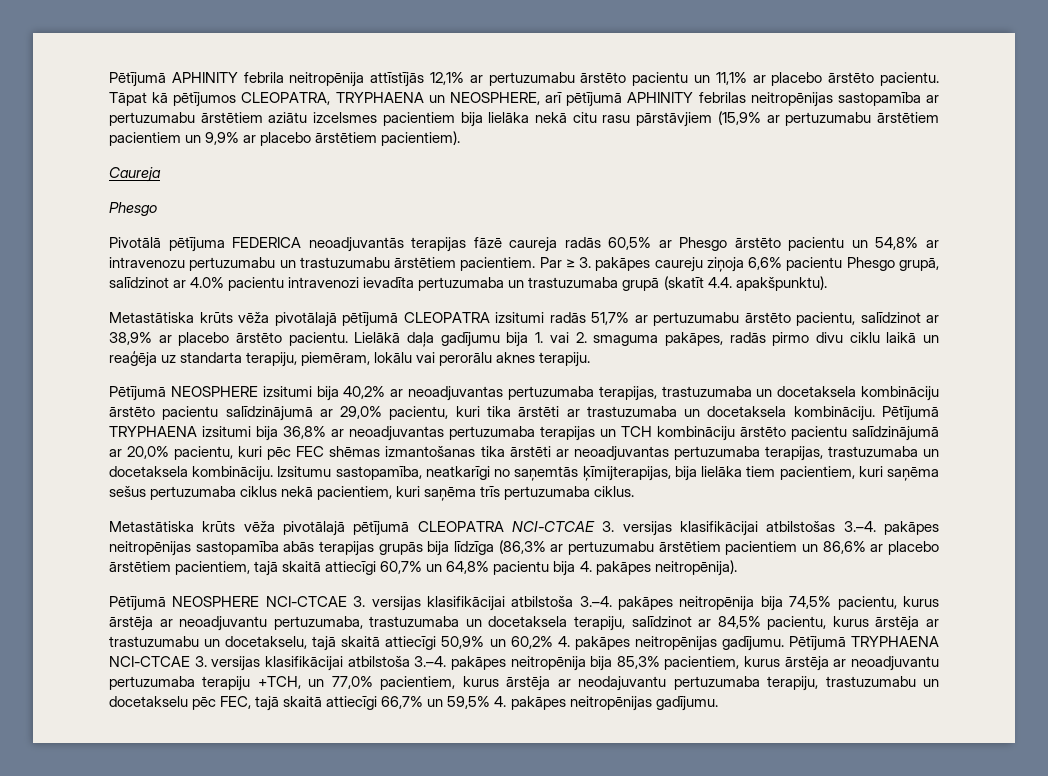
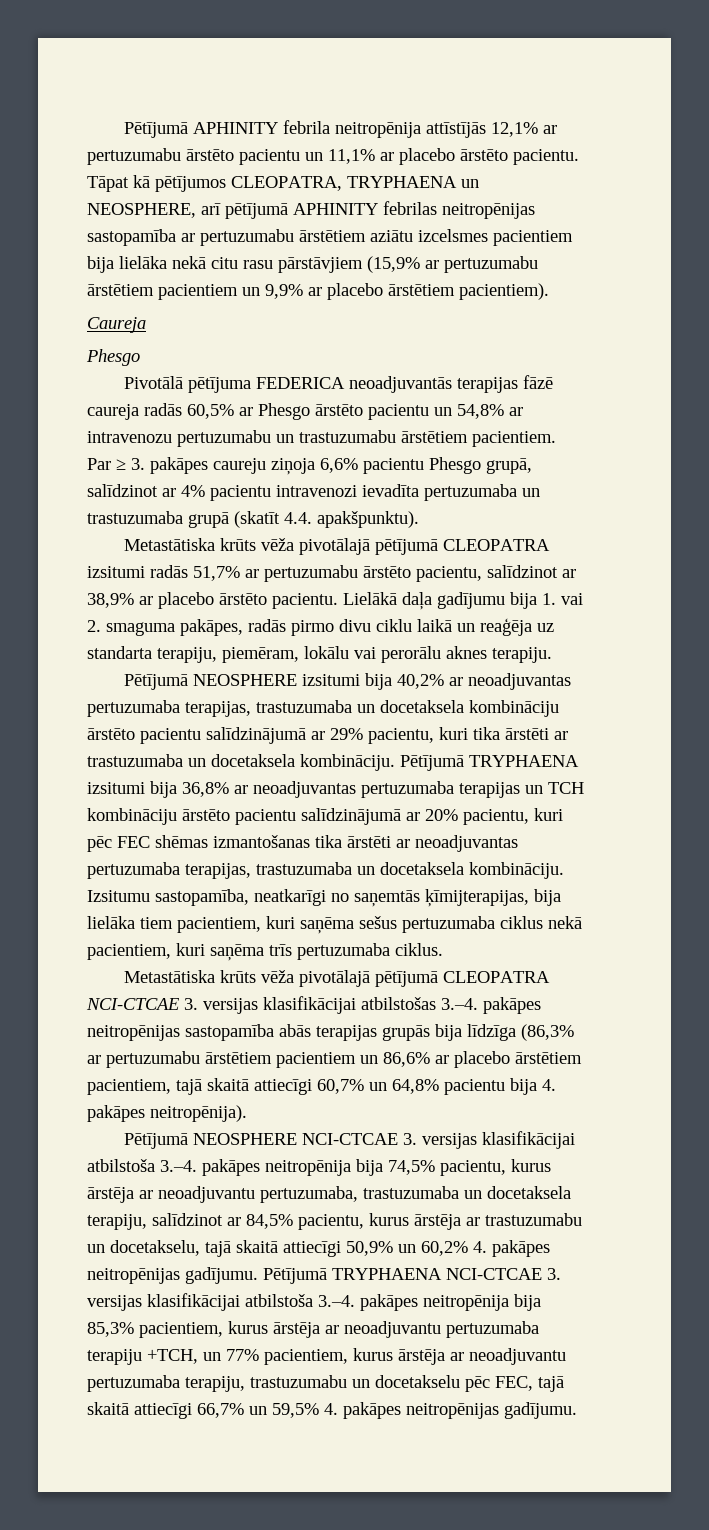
[190,277,225,288] 4.0% -> [181,485,205,497] 4%
[340,406,383,419] 29,0% -> [330,728,363,740] 29%
[127,446,170,459] 20,0% -> [425,809,458,821] 20%
[331,676,667,691] 77,0% pacientiem, kurus ārstēja ar neodajuvantu -> [226,1348,566,1365] 77% pacientiem, kurus ārstēja ar neoadjuvantu

